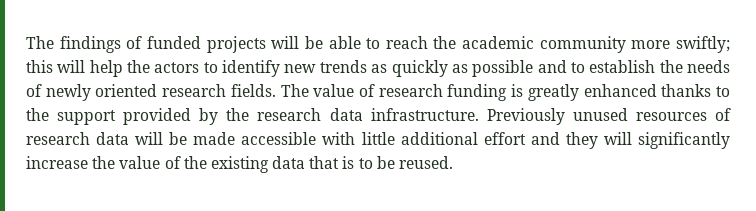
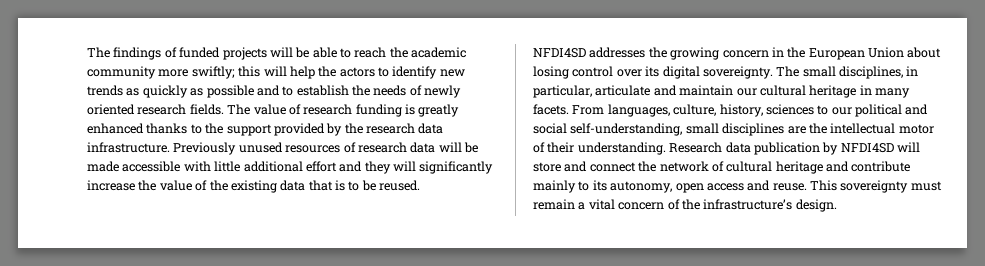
(454, 162) none -> [533,47,942,60] [533,66,919,79] [533,85,910,98] [533,104,929,117] [533,123,934,136] [533,142,920,155] [533,161,911,174] [533,180,942,193] [533,199,837,212] // NFDI4SD addresses the growing concern in the European Union about losing control over its digital sovereignty. The small disciplines, in particular, articulate and maintain our cultural heritage in many facets. From languages, culture, history, sciences to our political and social self-understanding, small disciplines are the intellectual motor of their understanding. Research data publication by NFDI4SD will store and connect the network of cultural heritage and contribute mainly to its autonomy, open access and reuse. This sovereignty must remain a vital concern of the infrastructure’s design.

